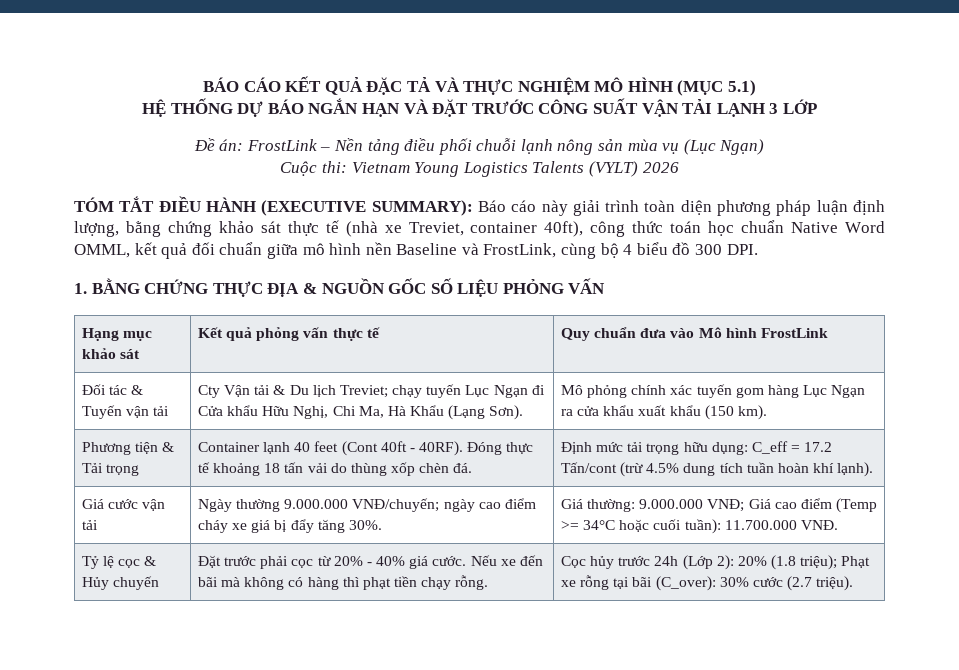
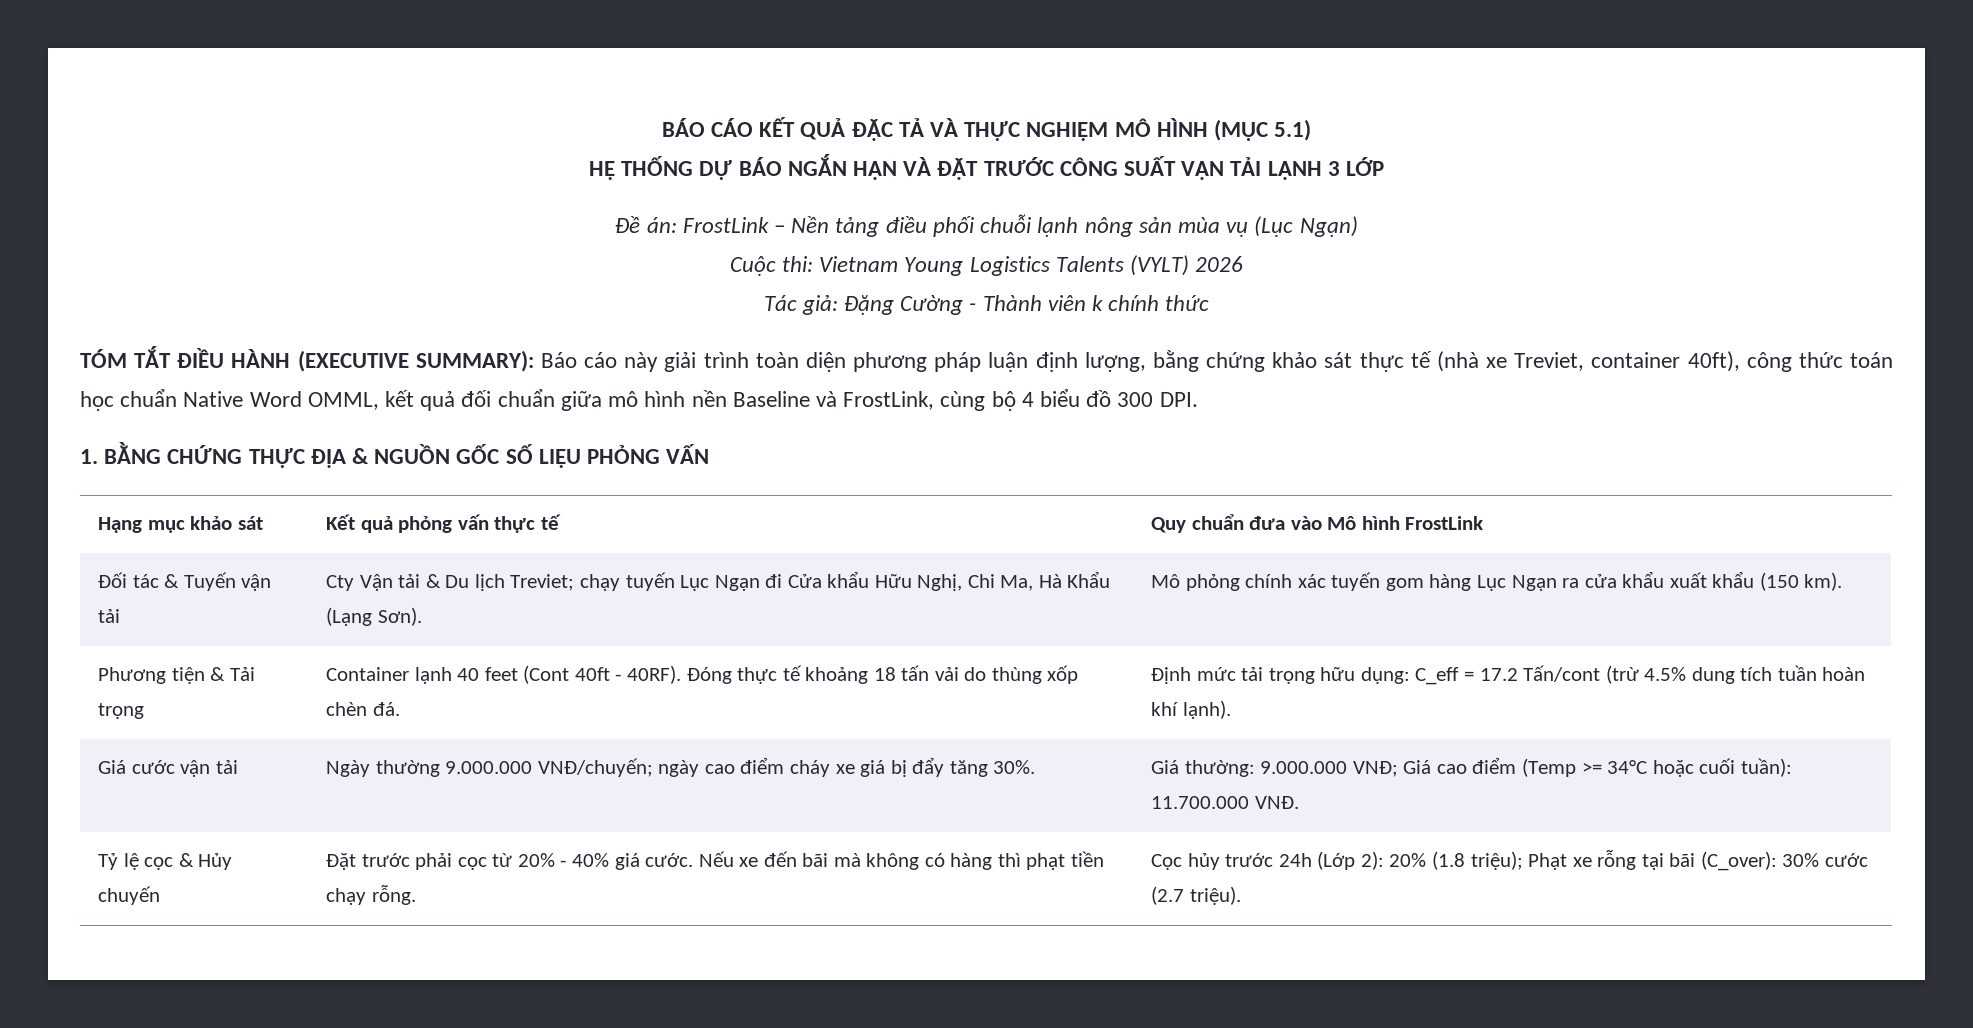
(679, 167) none -> [763,295,1210,315] // Tác giả: Đặng Cường - Thành viên k chính thức

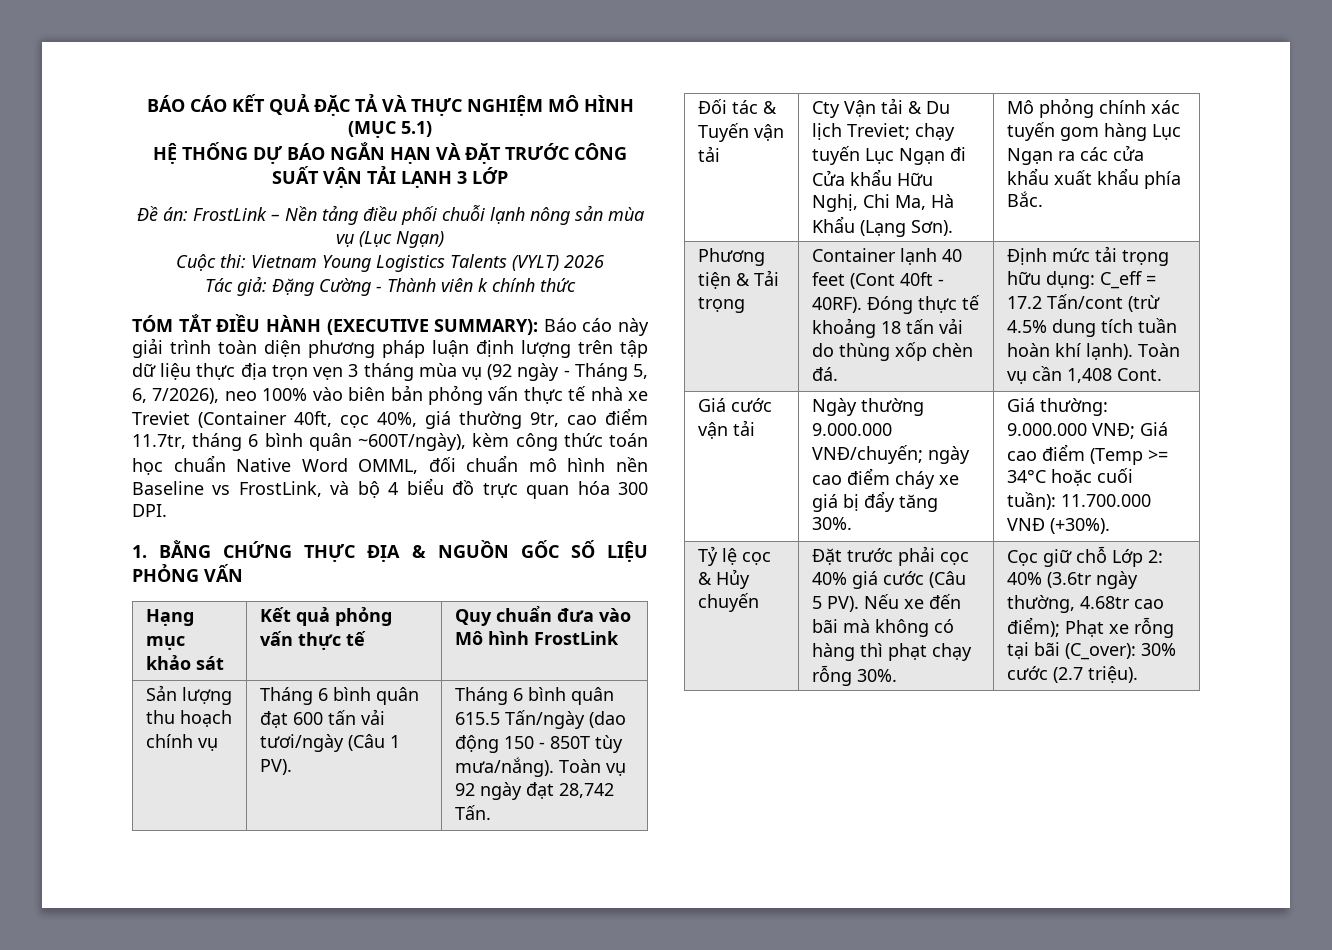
[1084,350,1740,372] lượng, bằng chứng khảo sát thực tế (nhà xe Treviet, container 40ft), -> [521,340,648,358] [132,363,648,381] [132,385,649,405] [132,408,648,429] [132,433,510,451] lượng trên tập dữ liệu thực địa trọn vẹn 3 tháng mùa vụ (92 ngày - Tháng 5, 6, 7/2026), neo 100% vào biên bản phỏng vấn thực tế nhà xe Treviet (Container 40ft, cọc 40%, giá thường 9tr, cao điểm 11.7tr, tháng 6 bình quân ~600T/ngày), kèm
[385,390,456,411] kết quả -> (419, 466) none
[560,391,602,411] giữa -> (519, 463) none
[815,391,986,411] và FrostLink, cùng -> [212,481,350,497] vs FrostLink, và
(1112, 398) none -> [482,481,610,499] trực quan hóa
(1484, 523) none -> [145,685,232,705] [145,710,232,727] [145,734,218,751] [259,687,419,705] [259,709,385,728] [259,734,400,752] [259,759,292,775] [454,687,614,705] [454,710,626,729] [454,735,623,753] [454,757,626,777] [454,782,614,800] [454,805,491,820] // Sản lượng thu hoạch chính vụ | Tháng 6 bình quân đạt 600 tấn vải tươi/ngày (Câu 1 PV). | Tháng 6 bình quân 615.5 Tấn/ngày (dao động 150 - 850T tùy mưa/nắng). Toàn vụ 92 ngày đạt 28,742 Tấn.
(1580, 583) none -> [1079,147,1108,161] các
[1759,572,1843,591] (150 km). -> [1143,171,1181,189] [1006,191,1043,207] phía Bắc.
(1231, 709) none -> [1137,343,1180,357] [1006,366,1162,384] Toàn vụ cần 1,408 Cont.
[1254,796,1299,809] VNĐ. -> [1006,518,1110,534] VNĐ (+30%).
[492,853,694,870] từ 20% - 40% giá cước. -> [811,571,966,589] [811,596,859,612] 40% giá cước (Câu 5 PV).
[1070,851,1104,867] [326,885,416,905] [1151,851,1523,870] tiền chạy rỗng. | Cọc hủy trước 24h (Lớp 2): 20% (1.8 triệu); -> [931,643,972,661] [811,665,897,686] [1006,546,1163,567] [1006,571,1138,589] [1006,595,1164,613] [1006,617,1060,637] chạy rỗng 30%. | Cọc giữ chỗ Lớp 2: 40% (3.6tr ngày thường, 4.68tr cao điểm);

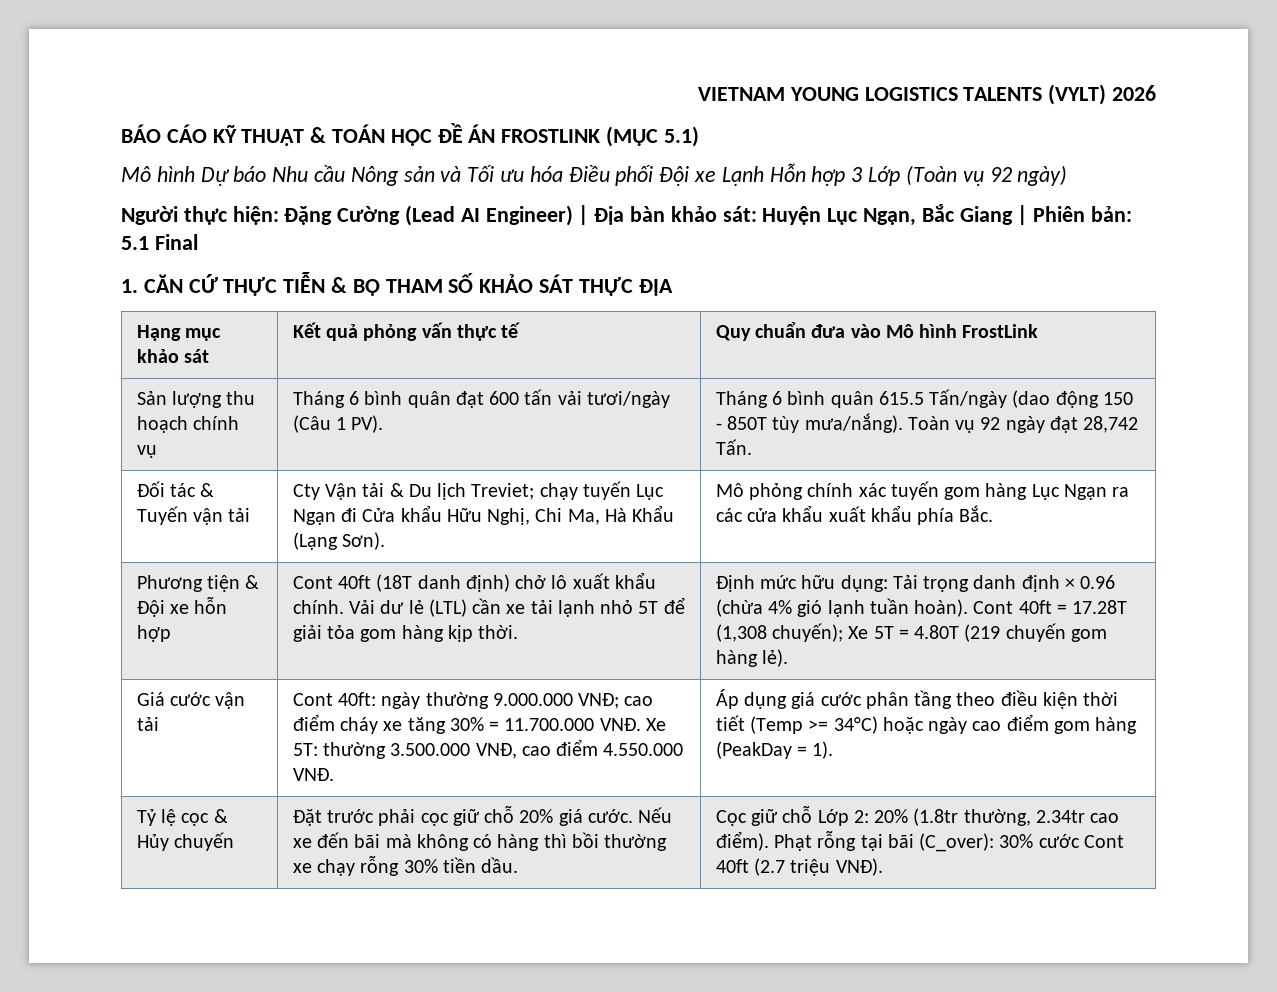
[146,94,634,116] [348,121,432,138] [153,142,627,164] [272,166,508,188] [136,205,644,225] [336,231,444,248] [176,254,604,272] [205,276,576,296] [132,314,649,336] [132,338,648,358] [132,363,648,381] [132,385,649,405] [132,408,648,429] [132,433,648,451] [132,455,648,475] [132,478,648,499] [132,504,167,517] [132,540,648,562] [132,564,243,582] BÁO CÁO KẾT QUẢ ĐẶC TẢ VÀ THỰC NGHIỆM MÔ HÌNH (MỤC 5.1) // HỆ THỐNG DỰ BÁO NGẮN HẠN VÀ ĐẶT TRƯỚC CÔNG SUẤT VẬN TẢI LẠNH 3 LỚP // Đề án: FrostLink – Nền tảng điều phối chuỗi lạnh nông sản mùa vụ (Lục Ngạn) // Cuộc thi: Vietnam Young Logistics Talents (VYLT) 2026 // Tác giả: Đặng Cường - Thành viên k chính thức // TÓM TẮT ĐIỀU HÀNH (EXECUTIVE SUMMARY): Báo cáo này giải trình toàn diện phương pháp luận định lượng trên tập dữ liệu thực địa trọn vẹn 3 tháng mùa vụ (92 ngày - Tháng 5, 6, 7/2026), neo 100% vào biên bản phỏng vấn thực tế nhà xe Treviet (Container 40ft, cọc 40%, giá thường 9tr, cao điểm 11.7tr, tháng 6 bình quân ~600T/ngày), kèm công thức toán học chuẩn Native Word OMML, đối chuẩn mô hình nền Baseline vs FrostLink, và bộ 4 biểu đồ trực quan hóa 300 DPI. // 1. BẰNG CHỨNG THỰC ĐỊA & NGUỒN GỐC SỐ LIỆU PHỎNG VẤN -> [697,84,1156,105] [121,123,699,147] [121,163,1068,186] [121,204,1133,226] [121,234,198,250] [121,272,673,296] VIETNAM YOUNG LOGISTICS TALENTS (VYLT) 2026 // BÁO CÁO KỸ THUẬT & TOÁN HỌC ĐỀ ÁN FROSTLINK (MỤC 5.1) // Mô hình Dự báo Nhu cầu Nông sản và Tối ưu hóa Điều phối Đội xe Lạnh Hỗn hợp 3 Lớp (Toàn vụ 92 ngày) // Người thực hiện: Đặng Cường (Lead AI Engineer) | Địa bàn khảo sát: Huyện Lục Ngạn, Bắc Giang | Phiên bản: 5.1 Final // 1. CĂN CỨ THỰC TIỄN & BỘ THAM SỐ KHẢO SÁT THỰC ĐỊA
[753,270,779,286] [697,297,745,313] [811,248,962,265] [811,272,944,289] [811,295,979,314] [811,318,963,338] [811,342,973,361] [811,367,838,381] [1006,246,1169,266] [1006,271,1156,289] [1006,294,1160,312] [1006,318,1177,337] [1006,343,1180,360] [1006,366,1162,384] [697,398,772,412] [697,420,755,439] [811,398,924,416] [811,423,892,436] [811,445,970,464] [811,468,959,489] [811,491,938,512] [811,517,852,530] [1006,398,1108,416] [1006,422,1168,439] [1006,444,1168,465] [1006,468,1133,486] [1006,492,1151,510] [1006,518,1110,534] Tải trọng | Container lạnh 40 feet (Cont 40ft - 40RF). Đóng thực tế khoảng 18 tấn vải do thùng xốp chèn đá. | Định mức tải trọng hữu dụng: C_eff = 17.2 Tấn/cont (trừ 4.5% dung tích tuần hoàn khí lạnh). Toàn vụ cần 1,408 Cont. // Giá cước vận tải | Ngày thường 9.000.000 VNĐ/chuyến; ngày cao điểm cháy xe giá bị đẩy tăng 30%. | Giá thường: 9.000.000 VNĐ; Giá cao điểm (Temp >= 34°C hoặc cuối tuần): 11.700.000 VNĐ (+30%). -> [136,597,228,617] [136,625,171,642] [292,572,656,592] [292,597,685,617] [292,625,519,642] [715,575,1116,592] [715,598,1128,617] [715,623,1107,642] [715,649,789,667] [136,692,246,709] [136,717,159,731] [292,692,654,709] [292,714,666,734] [292,739,684,759] [292,768,334,781] [715,689,1119,709] [715,714,1138,734] [715,741,834,759] Đội xe hỗn hợp | Cont 40ft (18T danh định) chở lô xuất khẩu chính. Vải dư lẻ (LTL) cần xe tải lạnh nhỏ 5T để giải tỏa gom hàng kịp thời. | Định mức hữu dụng: Tải trọng danh định × 0.96 (chừa 4% gió lạnh tuần hoàn). Cont 40ft = 17.28T (1,308 chuyến); Xe 5T = 4.80T (219 chuyến gom hàng lẻ). // Giá cước vận tải | Cont 40ft: ngày thường 9.000.000 VNĐ; cao điểm cháy xe tăng 30% = 11.700.000 VNĐ. Xe 5T: thường 3.500.000 VNĐ, cao điểm 4.550.000 VNĐ. | Áp dụng giá cước phân tầng theo điều kiện thời tiết (Temp >= 34°C) hoặc ngày cao điểm gom hàng (PeakDay = 1).
[811,571,966,589] [811,596,859,612] 40% giá cước (Câu 5 PV). -> [452,806,633,826] giữ chỗ 20% giá cước.
[887,643,972,661] [811,665,897,686] phạt chạy rỗng 30%. -> [571,832,668,851] [292,856,519,876] bồi thường xe chạy rỗng 30% tiền dầu.
[1006,571,1138,589] [1006,595,1164,613] [1006,617,1129,637] 40% (3.6tr ngày thường, 4.68tr cao điểm); Phạt xe -> [874,808,1120,826] [715,831,813,851] 20% (1.8tr thường, 2.34tr cao điểm). Phạt
[1052,666,1138,683] (2.7 triệu). -> [1083,835,1124,848] [715,858,883,876] Cont 40ft (2.7 triệu VNĐ).

